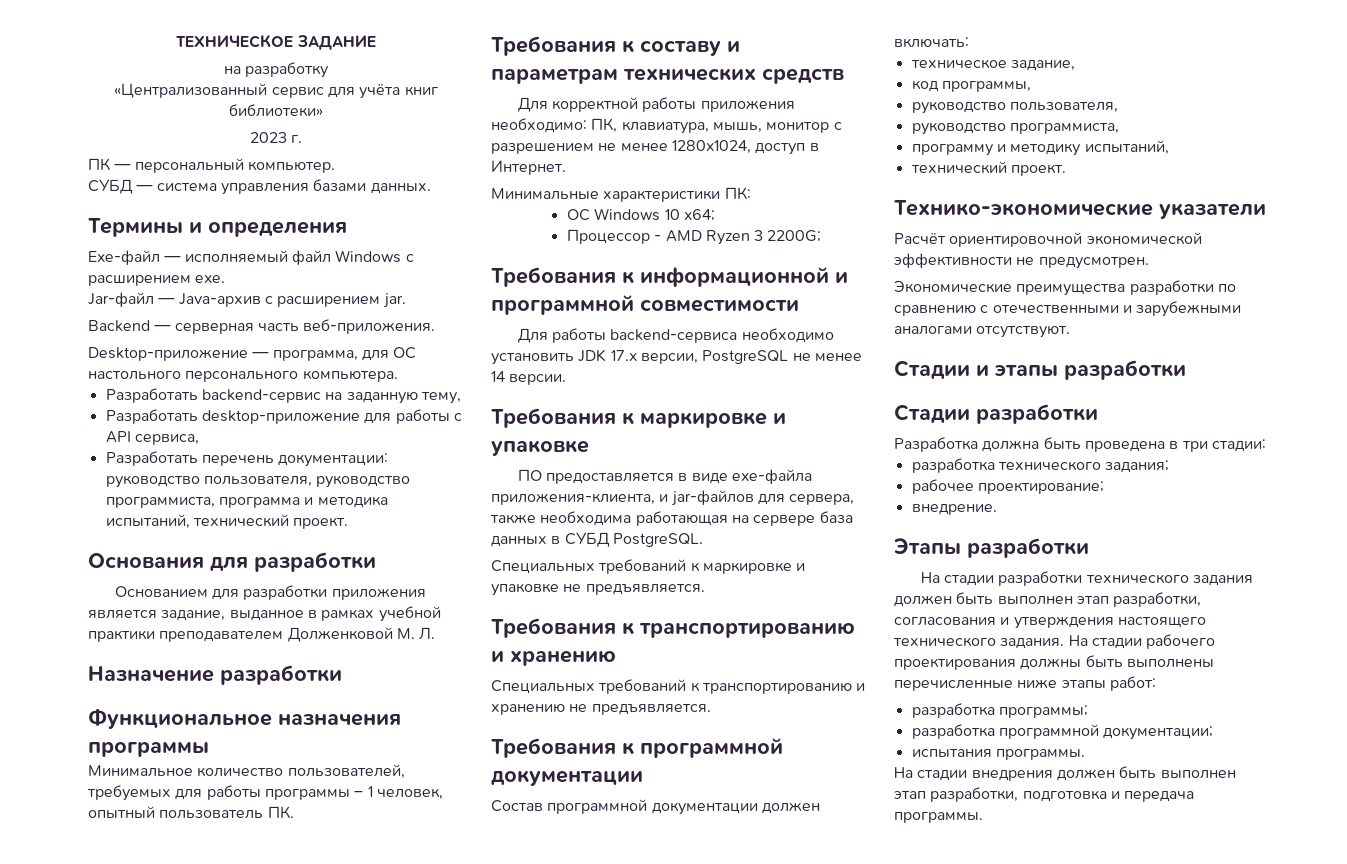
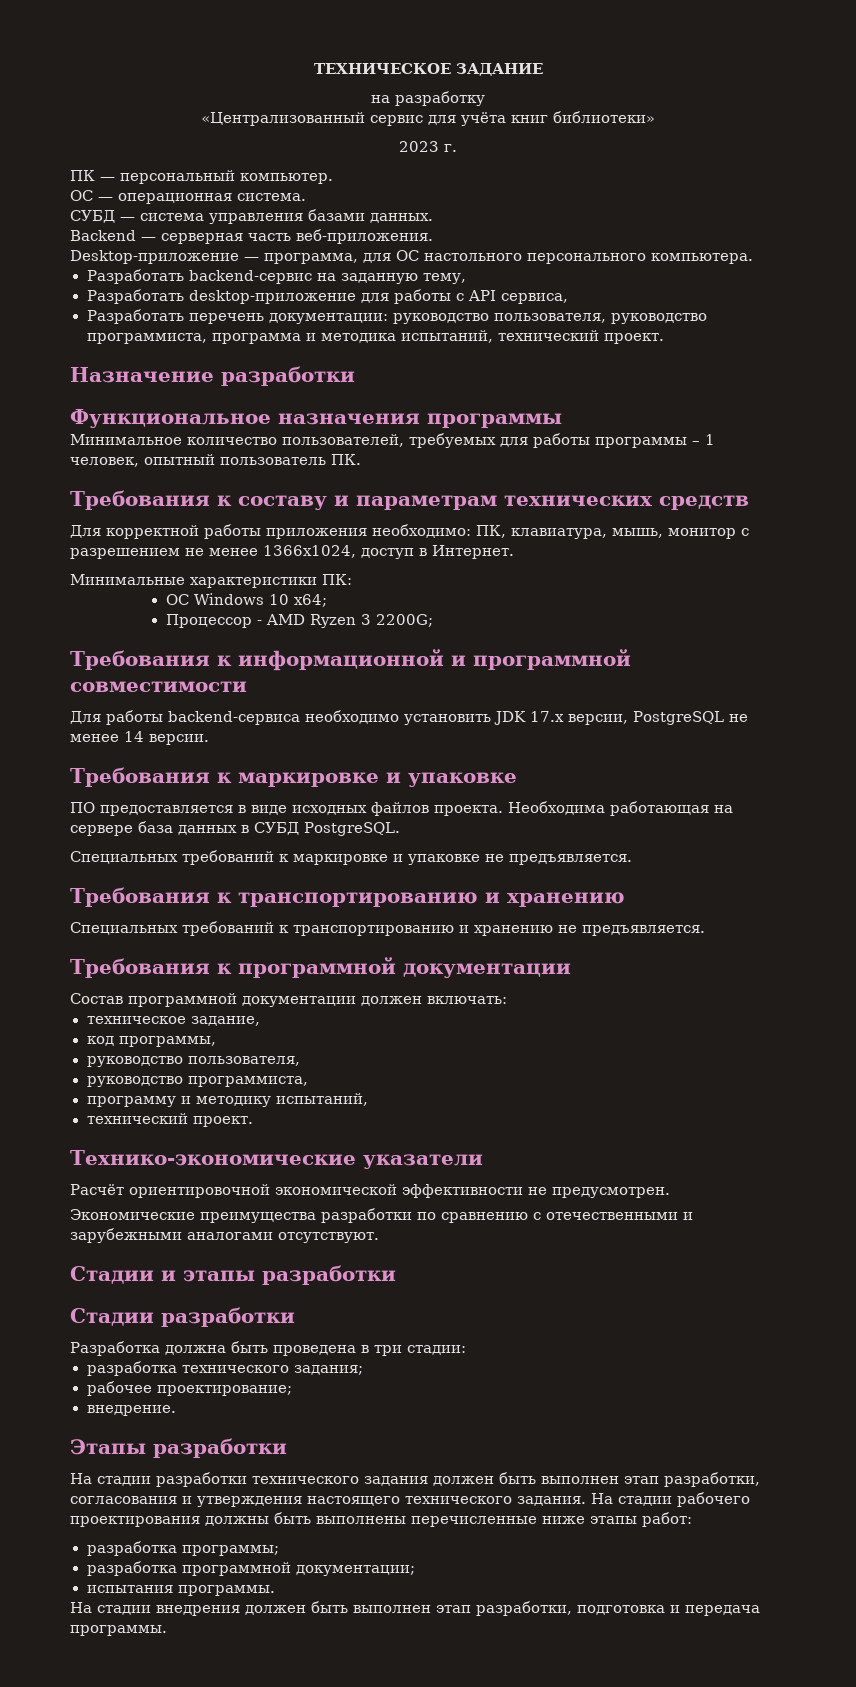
(335, 167) none -> [70,190,306,204] // ОС — операционная система.
[88,218,347,237] [88,250,414,265] [88,275,226,286] [88,292,406,308] // Термины и определения // Exe-файл — исполняемый файл Windows с расширением exe. // Jar-файл — Java-архив с расширением jar. -> (433, 218) none
[88,552,376,572] [114,585,426,600] [88,606,441,622] [88,627,436,642] // Основания для разработки // Основанием для разработки приложения является задание, выданное в рамках учебной практики преподавателем Долженковой М. Л. -> (664, 338) none
[671,140,751,154] 1280x1024, -> [263,545,356,558] 1366x1024,
[731,469,812,484] [491,490,855,506] [490,511,632,526] exe-файла приложения-клиента, и jar-файлов для сервера, также необходима -> [292,801,605,816] исходных файлов проекта. Необходима

